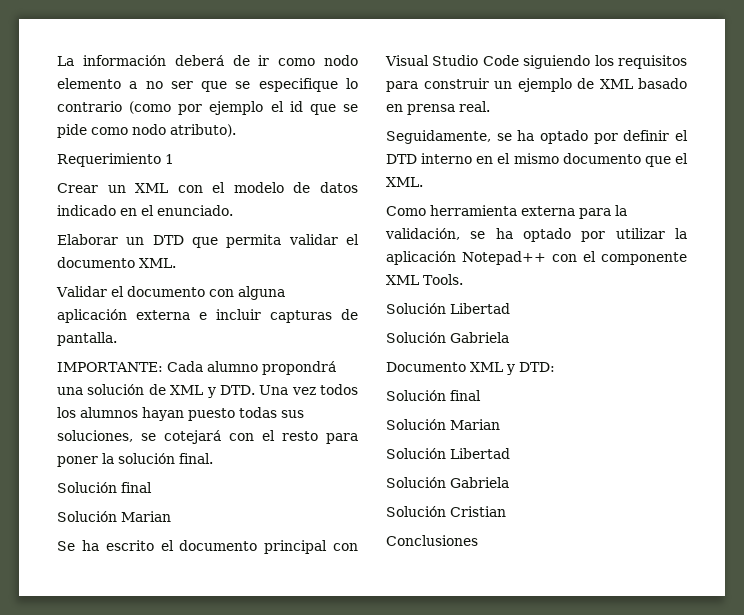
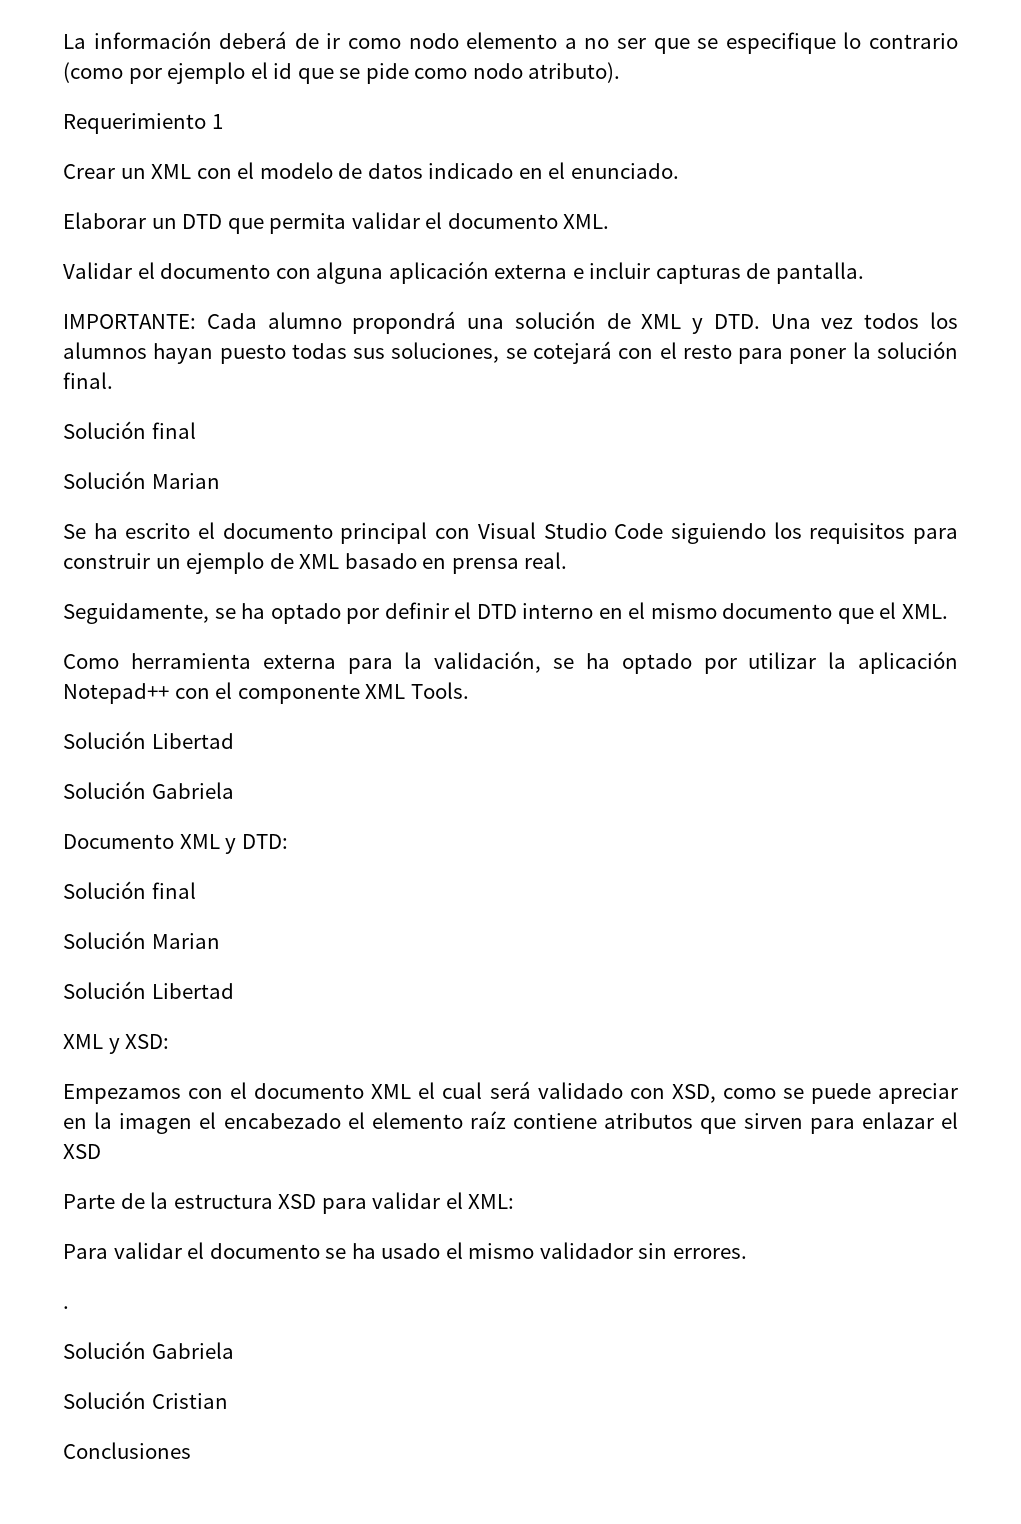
(510, 453) none -> [63,1034,170,1054] [63,1081,958,1104] [63,1111,958,1134] [63,1144,101,1159] [63,1192,515,1214] [63,1242,747,1259] [63,1306,69,1309] // XML y XSD: // Empezamos con el documento XML el cual será validado con XSD, como se puede apreciar en la imagen el encabezado el elemento raíz contiene atributos que sirven para enlazar el XSD // Parte de la estructura XSD para validar el XML: // Para validar el documento se ha usado el mismo validador sin errores. // .

